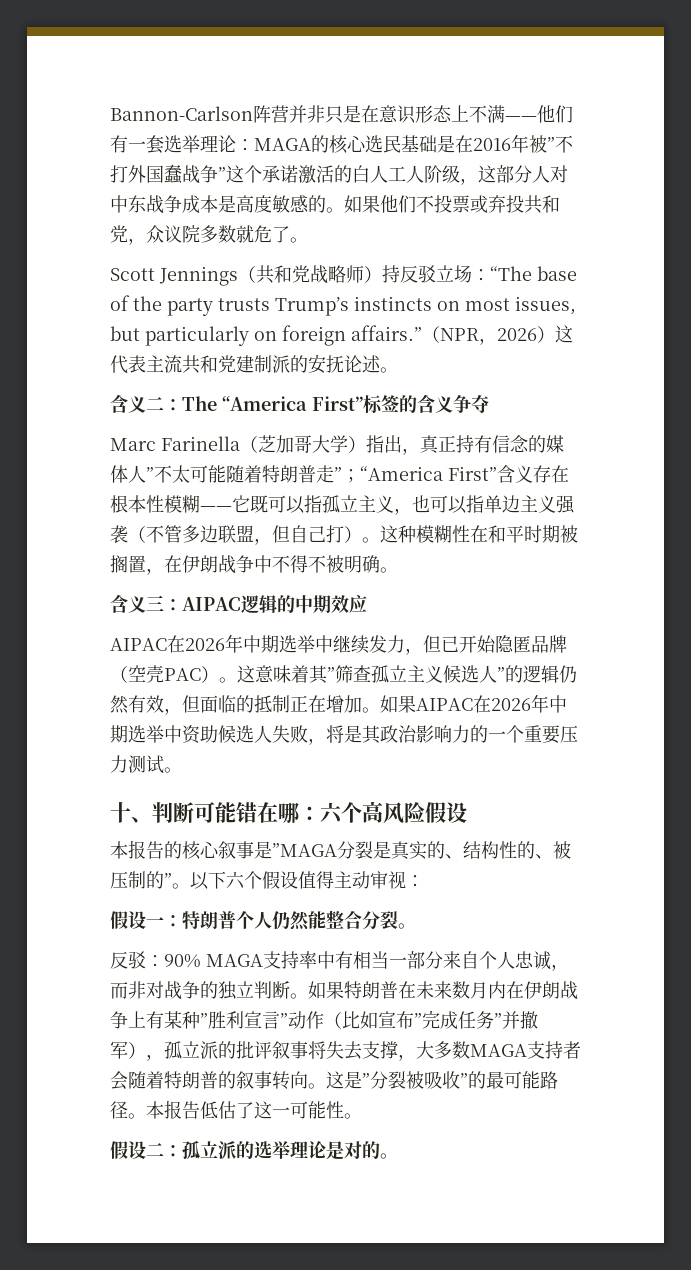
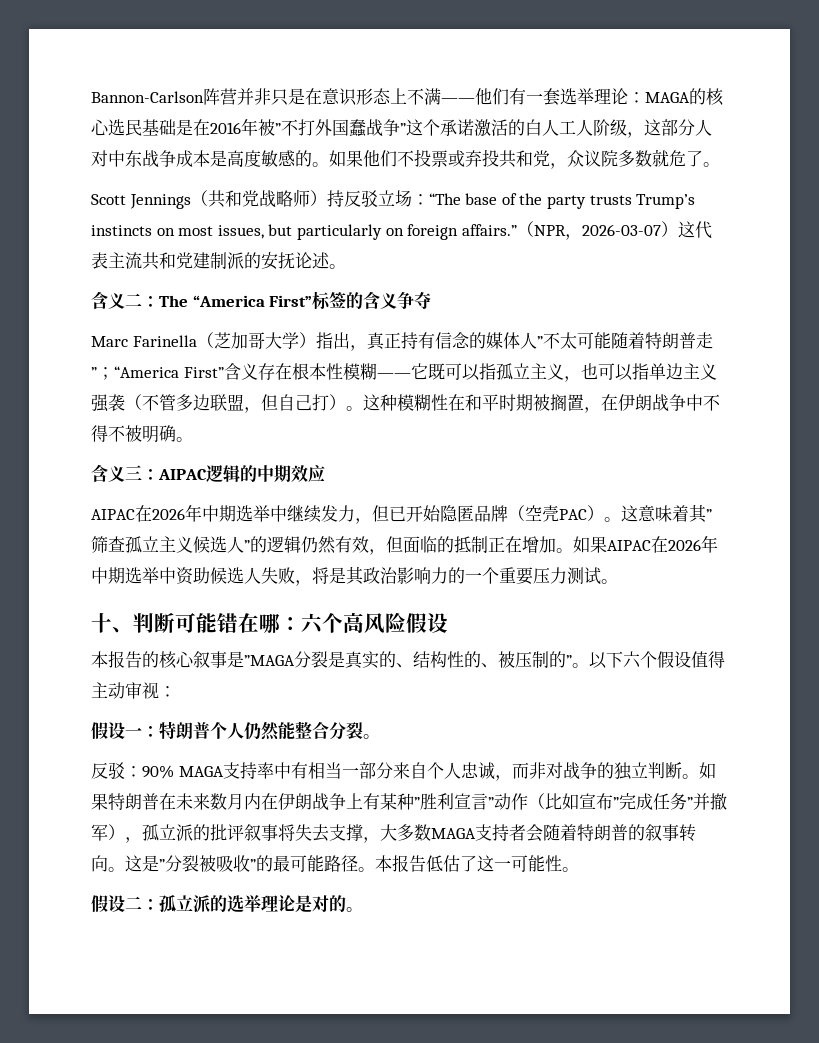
[497,328,537,341] 2026 -> [581,224,661,236] 2026-03-07

